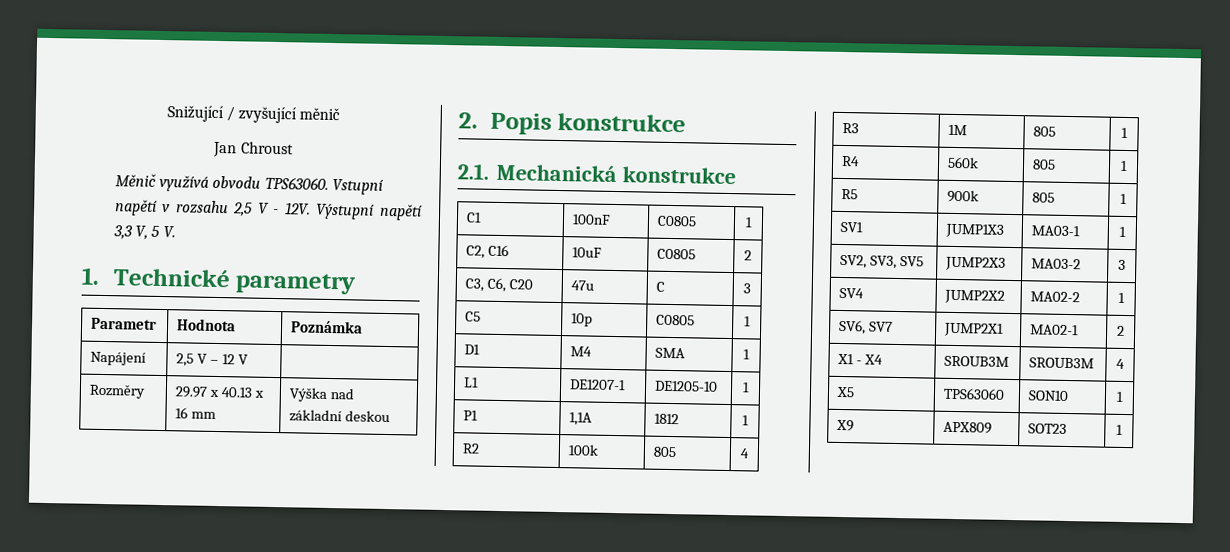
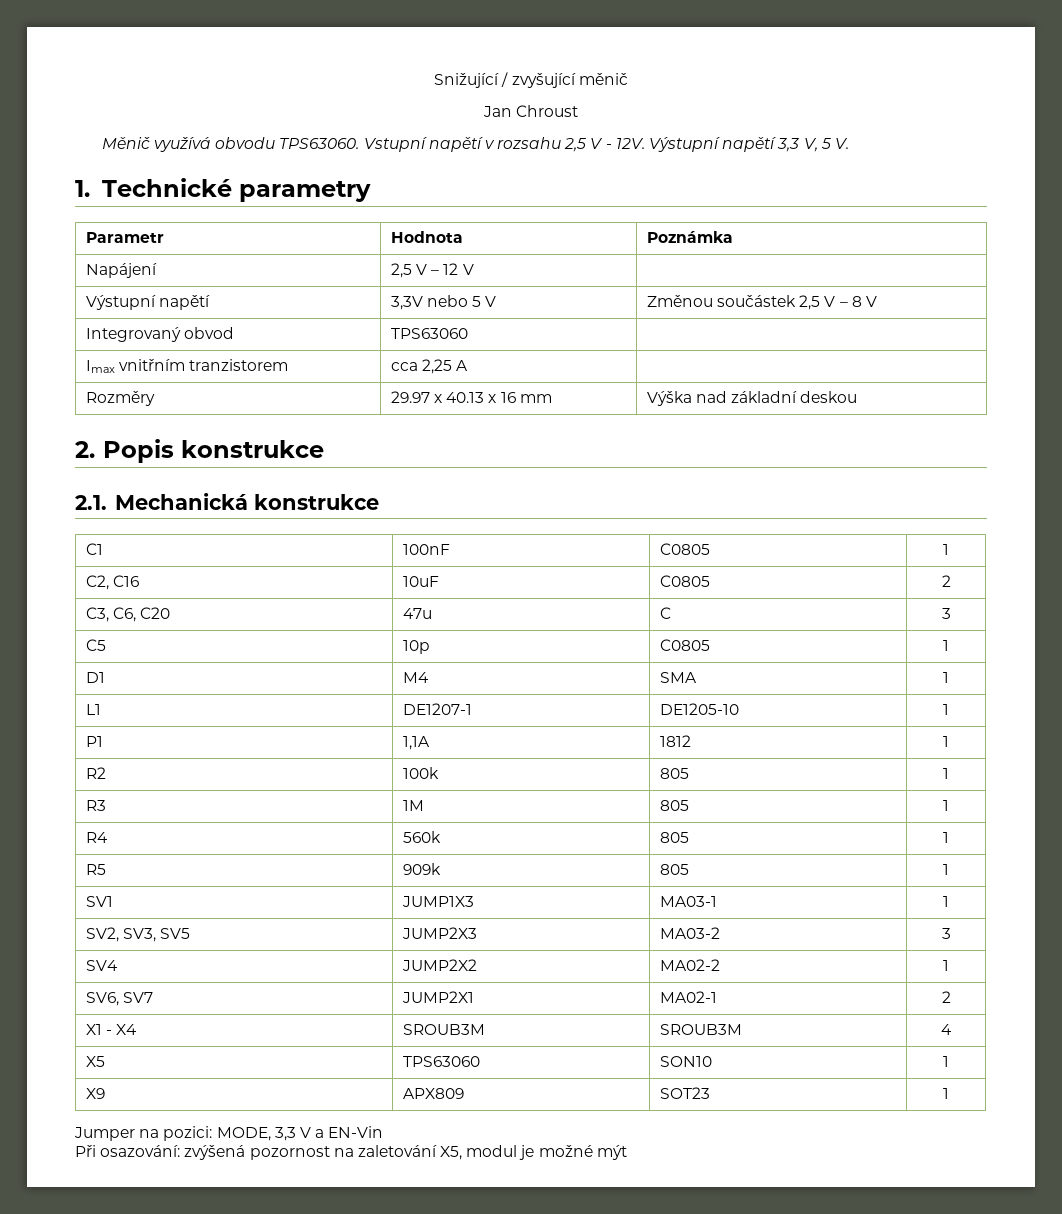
(248, 359) none -> [85,295,210,310] [390,295,497,310] [646,295,877,310] [85,327,234,342] [390,328,468,339] [85,359,289,373] [390,359,469,374] // Výstupní napětí | 3,3V nebo 5 V | Změnou součástek 2,5 V – 8 V // Integrovaný obvod | TPS63060 | // Imax vnitřním tranzistorem | cca 2,25 A |
[740,448,749,459] 4 -> [943,768,949,779] 1
[947,189,980,203] 900k -> [402,863,441,875] 909k
(1123, 429) none -> [74,1126,384,1141] [75,1145,627,1160] // Jumper na pozici: MODE, 3,3 V a EN-Vin // Při osazování: zvýšená pozornost na zaletování X5, modul je možné mýt

